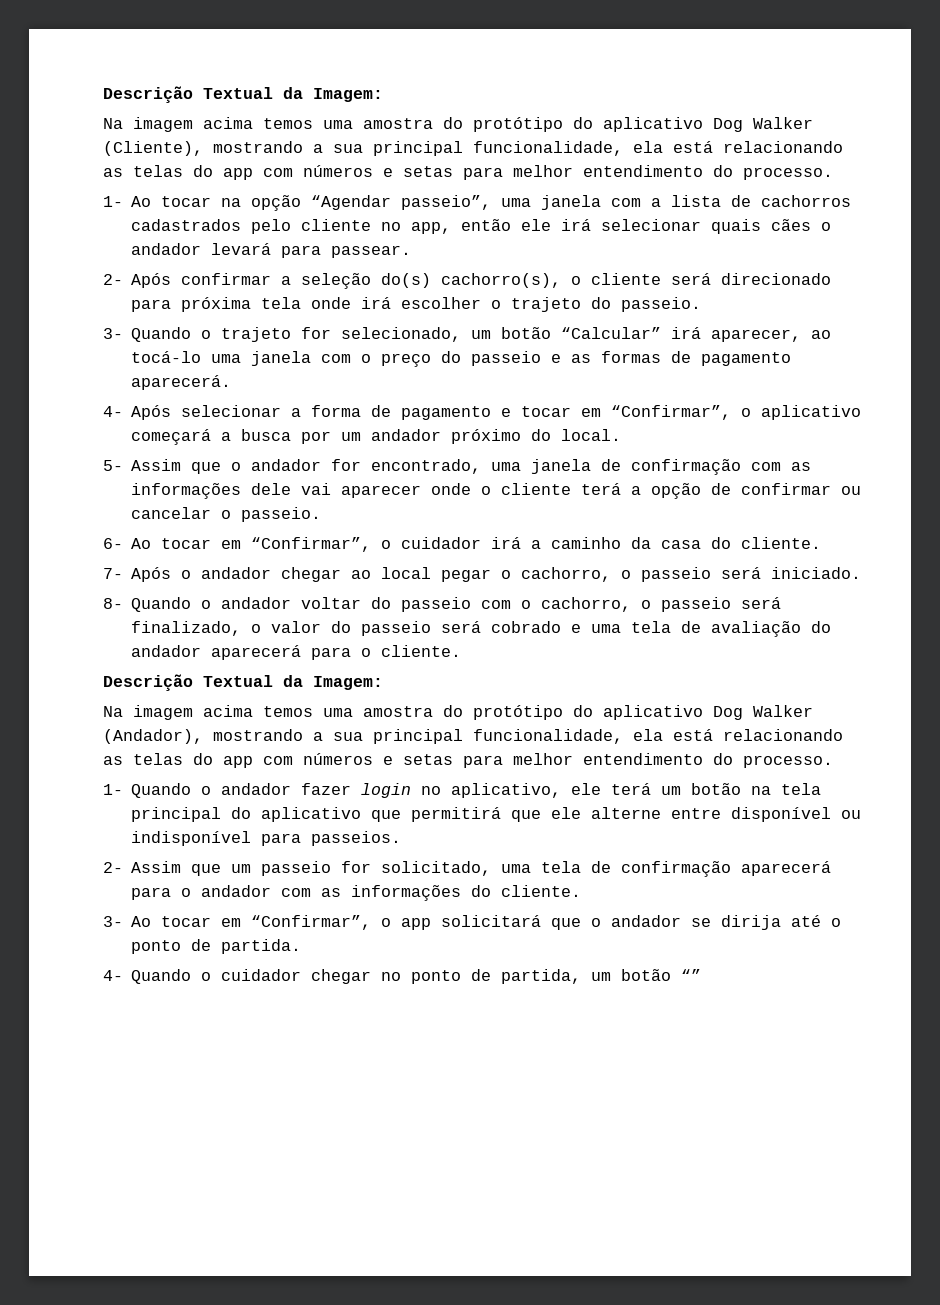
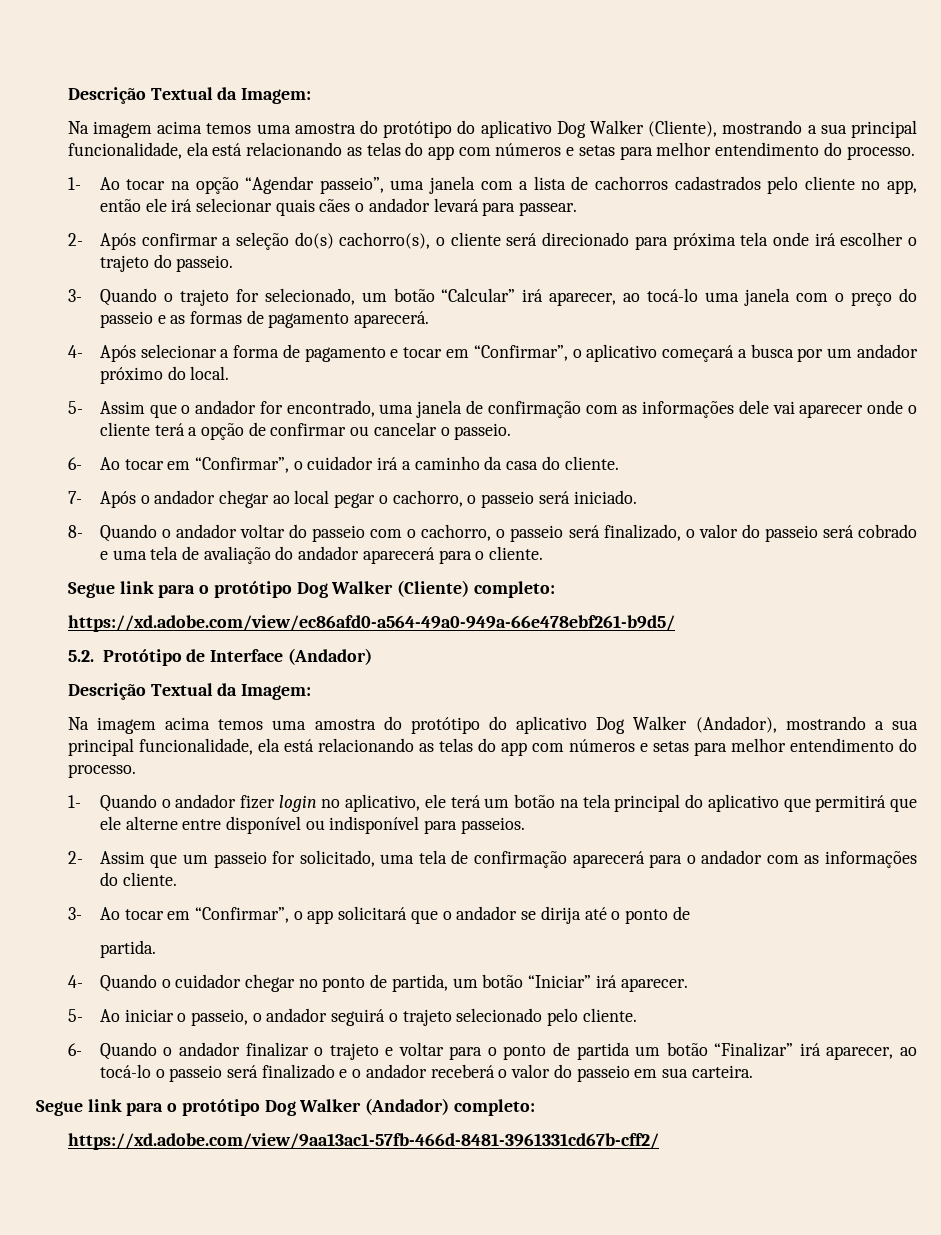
(461, 651) none -> [67,580,555,598] [67,615,675,632] [67,648,372,666] // Segue link para o protótipo Dog Walker (Cliente) completo: // https://xd.adobe.com/view/ec86afd0-a564-49a0-949a-66e478ebf261-b9d5/ // 5.2. Protótipo de Interface (Andador)
[300,783,351,795] fazer -> [240,795,276,809] fizer
(211, 945) none -> (690, 913) //
[680,969,701,981] “” -> [528,975,688,992] [67,1008,637,1026] [67,1042,918,1060] [99,1064,753,1082] [36,1098,535,1116] [67,1133,659,1150] “Iniciar” irá aparecer. // 5- Ao iniciar o passeio, o andador seguirá o trajeto selecionado pelo cliente. // 6- Quando o andador finalizar o trajeto e voltar para o ponto de partida um botão “Finalizar” irá aparecer, ao tocá-lo o passeio será finalizado e o andador receberá o valor do passeio em sua carteira. // Segue link para o protótipo Dog Walker (Andador) completo: // https://xd.adobe.com/view/9aa13ac1-57fb-466d-8481-3961331cd67b-cff2/

